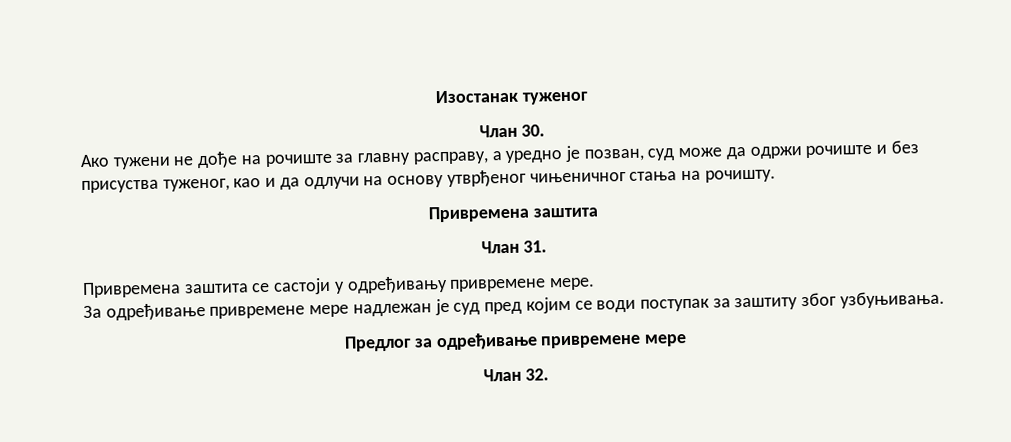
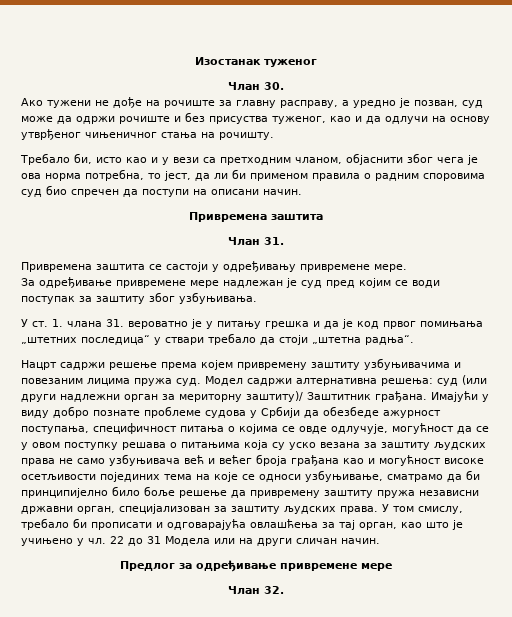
(776, 176) none -> [20,153,478,165] [21,169,485,181] [21,185,302,197] // Требало би, исто као и у вези са претходним чланом, објаснити због чега је ова норма потребна, то јест, да ли би применом правила о радним споровима суд био спречен да поступи на описани начин.
(945, 299) none -> [21,319,483,329] [21,333,414,345] [21,358,461,370] [21,375,487,386] [21,391,489,402] [21,406,441,418] [21,423,489,434] [21,440,486,450] [21,454,484,466] [21,470,480,482] [21,486,479,498] [21,504,463,514] [21,518,463,530] [21,536,380,546] // У ст. 1. члана 31. вероватно је у питању грешка и да је код првог помињања „штетних последица“ у ствари требало да стоји „штетна радња“. // Нацрт садржи решење према којем привремену заштиту узбуњивачима и повезаним лицима пружа суд. Модел садржи алтернативна решења: суд (или други надлежни орган за мериторну заштиту)/ Заштитник грађана. Имајући у виду добро познате проблеме судова у Србији да обезбеде ажурност поступања, специфичност питања о којима се овде одлучује, могућност да се у овом поступку решава о питањима која су уско везана за заштиту људских права не само узбуњивача већ и већег броја грађана као и могућност високе осетљивости појединих тема на које се односи узбуњивање, сматрамо да би принципијелно било боље решење да привремену заштиту пружа независни државни орган, специјализован за заштиту људских права. У том смислу, требало би прописати и одговарајућа овлашћења за тај орган, као што је учињено у чл. 22 до 31 Модела или на други сличан начин.

